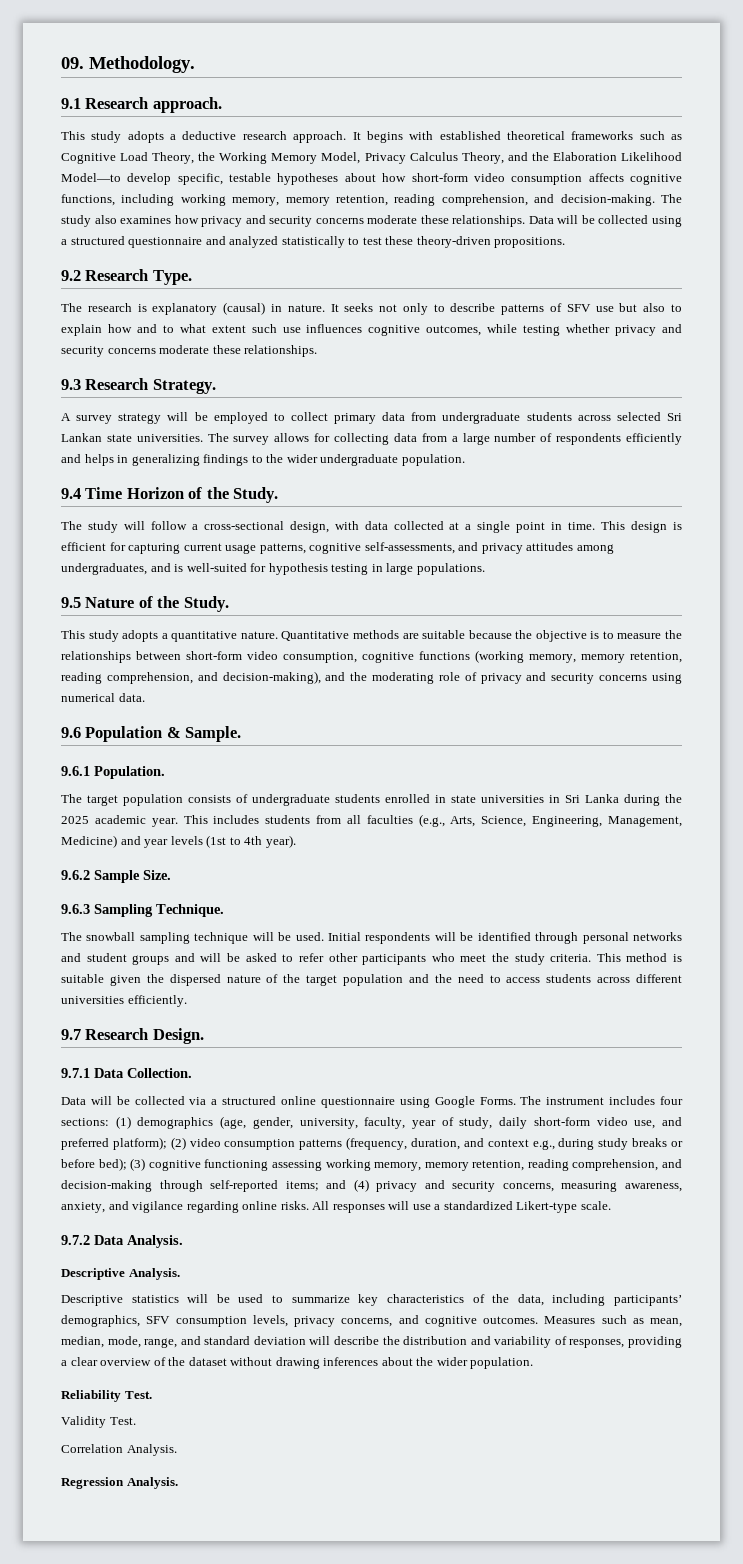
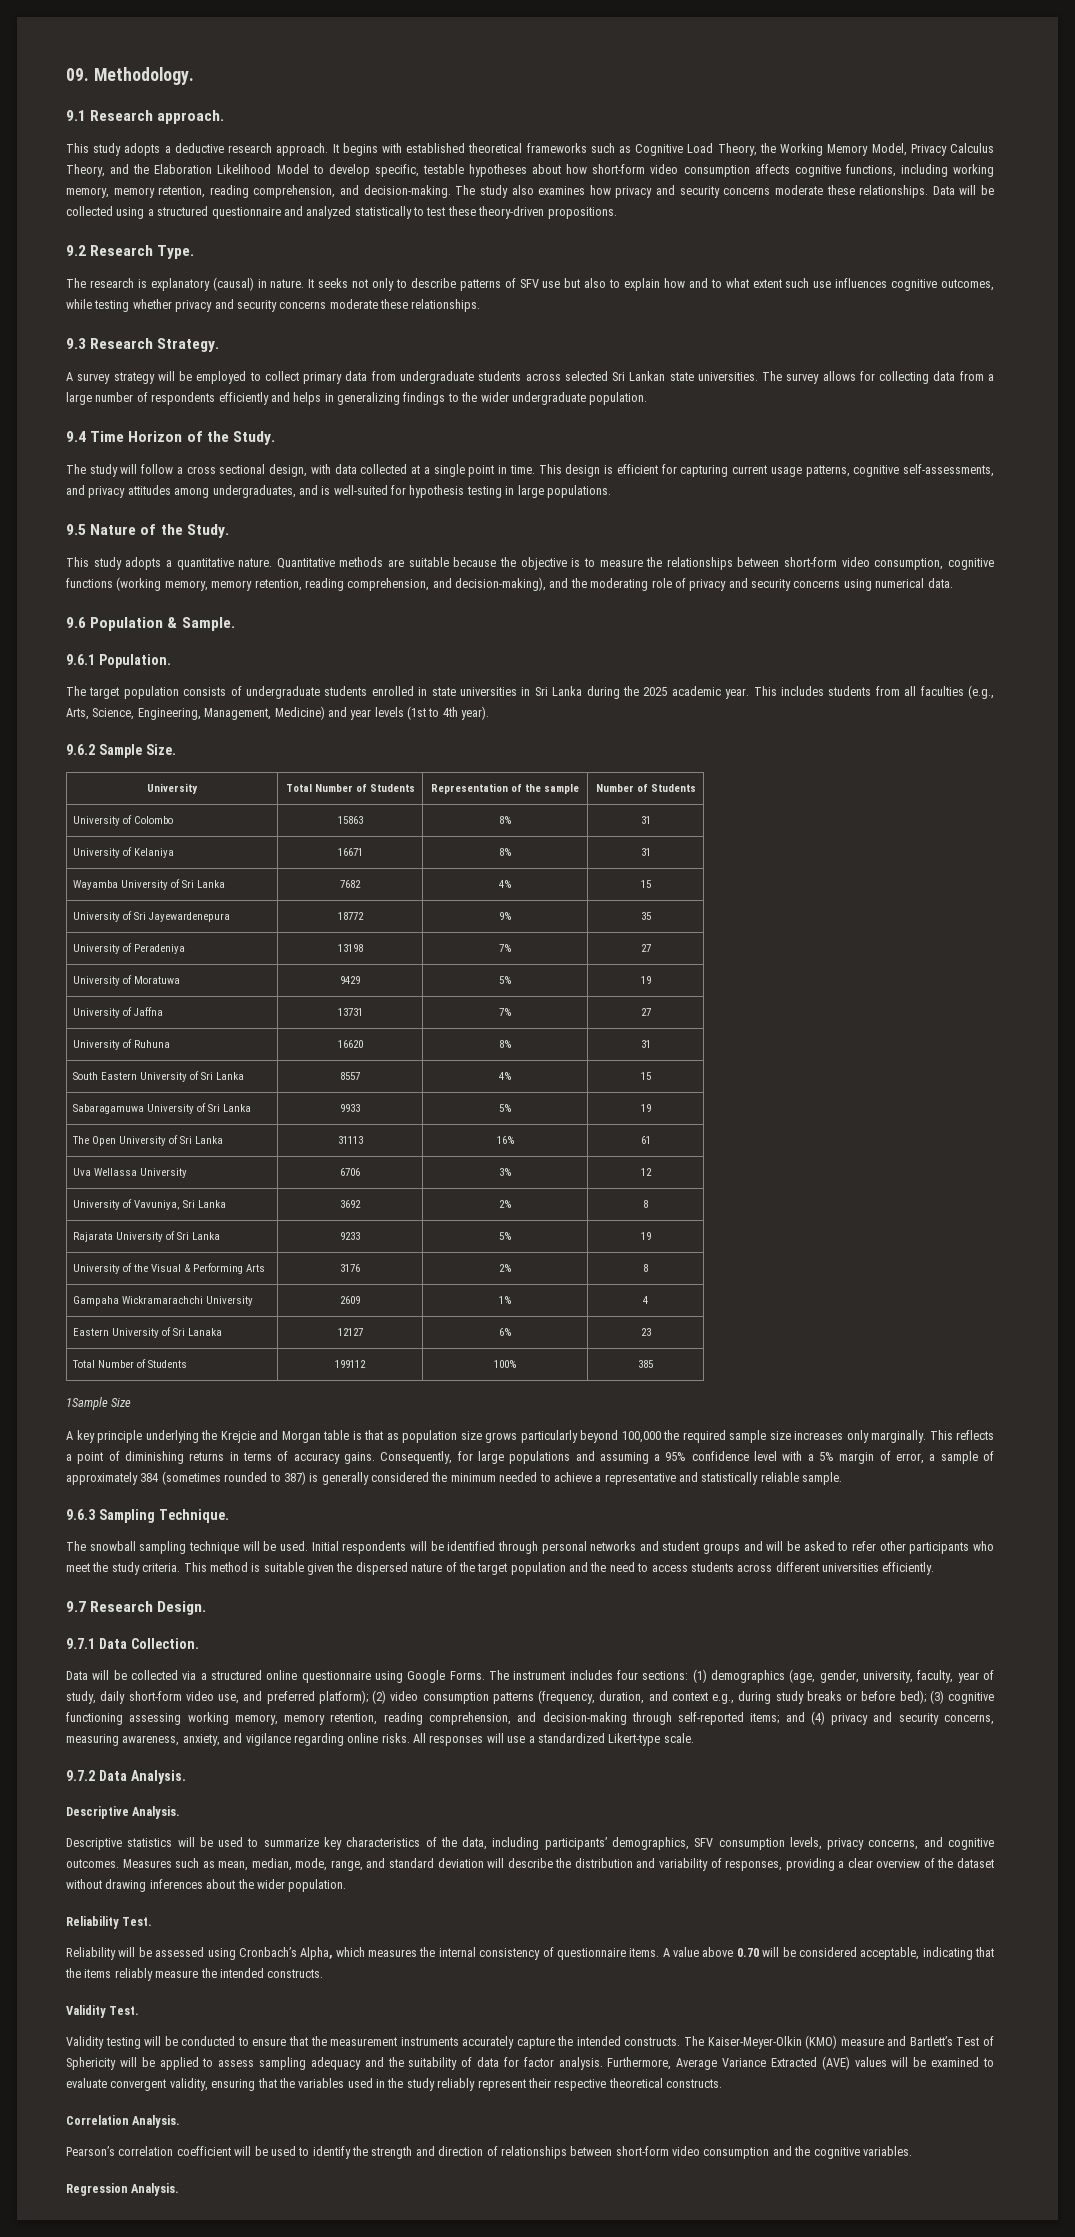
[61,173,121,182] Model—to -> [276,164,324,174] Model to
[203,521,284,530] cross-sectional -> [186,464,266,474] cross sectional
(171, 875) none -> [147,783,198,794] [285,784,415,792] [431,783,579,794] [595,784,696,792] [72,815,173,826] [337,816,363,824] [499,816,511,824] [640,816,651,824] [72,847,174,858] [337,848,363,856] [499,848,511,856] [640,848,651,856] [72,879,225,890] [340,880,361,888] [499,880,511,888] [640,880,651,888] [72,911,230,922] [337,912,364,920] [499,912,511,920] [640,912,651,920] [72,943,185,954] [337,944,363,952] [499,944,511,952] [640,944,651,952] [72,975,180,986] [340,976,360,984] [499,976,511,984] [640,976,651,984] [72,1007,163,1018] [337,1008,363,1016] [499,1008,511,1016] [640,1008,651,1016] [72,1039,170,1050] [337,1040,363,1048] [499,1040,511,1048] [640,1040,651,1048] [72,1071,244,1082] [340,1072,360,1080] [499,1072,511,1080] [640,1072,651,1080] [72,1103,251,1114] [340,1104,360,1112] [499,1104,511,1112] [640,1104,651,1112] [71,1135,223,1146] [337,1136,363,1144] [496,1136,514,1144] [640,1136,651,1144] [72,1168,187,1178] [340,1168,360,1176] [499,1168,511,1176] [640,1168,652,1176] [72,1199,226,1210] [340,1200,361,1208] [499,1200,511,1208] [643,1200,648,1208] [72,1231,220,1242] [340,1232,360,1240] [499,1232,511,1240] [640,1232,651,1240] [72,1263,265,1274] [340,1264,360,1272] [499,1264,511,1272] [643,1264,648,1272] [72,1296,253,1306] [340,1296,360,1304] [499,1296,511,1304] [643,1296,648,1304] [72,1327,222,1338] [337,1328,363,1336] [499,1328,511,1336] [640,1328,651,1336] [71,1359,187,1368] [335,1360,366,1368] [494,1360,516,1368] [638,1360,653,1368] [66,1397,132,1410] [66,1430,994,1443] [66,1451,994,1464] [66,1471,843,1485] // University | Total Number of Students | Representation of the sample | Number of Students // University of Colombo | 15863 | 8% | 31 // University of Kelaniya | 16671 | 8% | 31 // Wayamba University of Sri Lanka | 7682 | 4% | 15 // University of Sri Jayewardenepura | 18772 | 9% | 35 // University of Peradeniya | 13198 | 7% | 27 // University of Moratuwa | 9429 | 5% | 19 // University of Jaffna | 13731 | 7% | 27 // University of Ruhuna | 16620 | 8% | 31 // South Eastern University of Sri Lanka | 8557 | 4% | 15 // Sabaragamuwa University of Sri Lanka | 9933 | 5% | 19 // The Open University of Sri Lanka | 31113 | 16% | 61 // Uva Wellassa University | 6706 | 3% | 12 // University of Vavuniya, Sri Lanka | 3692 | 2% | 8 // Rajarata University of Sri Lanka | 9233 | 5% | 19 // University of the Visual & Performing Arts | 3176 | 2% | 8 // Gampaha Wickramarachchi University | 2609 | 1% | 4 // Eastern University of Sri Lanaka | 12127 | 6% | 23 // Total Number of Students | 199112 | 100% | 385 // 1Sample Size // A key principle underlying the Krejcie and Morgan table is that as population size grows particularly beyond 100,000 the required sample size increases only marginally. This reflects a point of diminishing returns in terms of accuracy gains. Consequently, for large populations and assuming a 95% confidence level with a 5% margin of error, a sample of approximately 384 (sometimes rounded to 387) is generally considered the minimum needed to achieve a representative and statistically reliable sample.
[61,1416,136,1428] [61,1444,177,1456] Validity Test. // Correlation Analysis. -> [66,1947,994,1960] [65,1968,324,1981] [66,2005,140,2018] [66,2035,995,2049] [66,2056,995,2070] [66,2078,722,2091] [66,2115,181,2128] [66,2146,912,2159] Reliability will be assessed using Cronbach’s Alpha, which measures the internal consistency of questionnaire items. A value above 0.70 will be considered acceptable, indicating that the items reliably measure the intended constructs. // Validity Test. // Validity testing will be conducted to ensure that the measurement instruments accurately capture the intended constructs. The Kaiser-Meyer-Olkin (KMO) measure and Bartlett’s Test of Sphericity will be applied to assess sampling adequacy and the suitability of data for factor analysis. Furthermore, Average Variance Extracted (AVE) values will be examined to evaluate convergent validity, ensuring that the variables used in the study reliably represent their respective theoretical constructs. // Correlation Analysis. // Pearson’s correlation coefficient will be used to identify the strength and direction of relationships between short-form video consumption and the cognitive variables.

